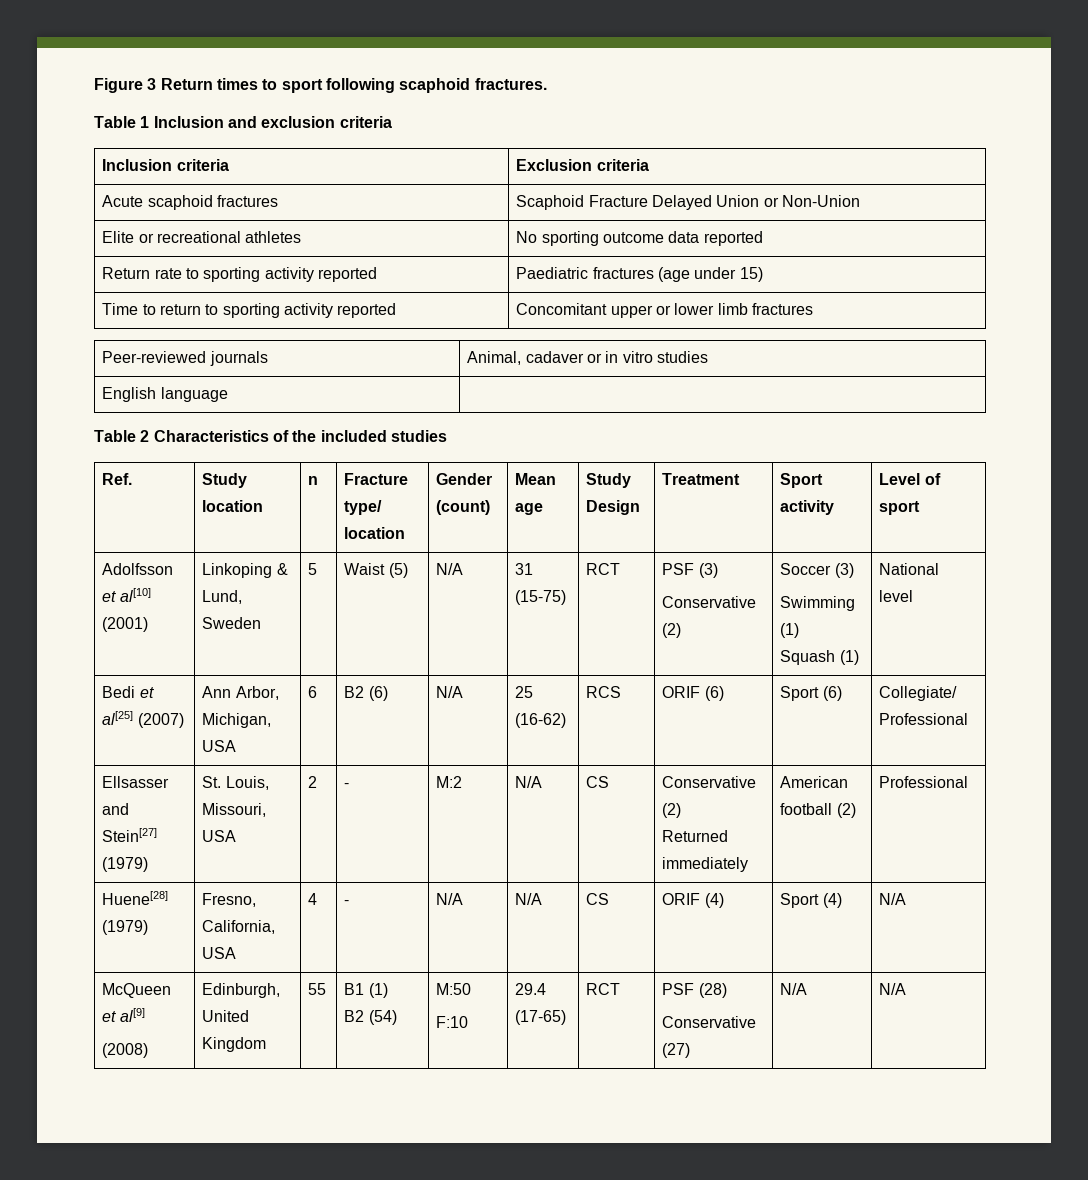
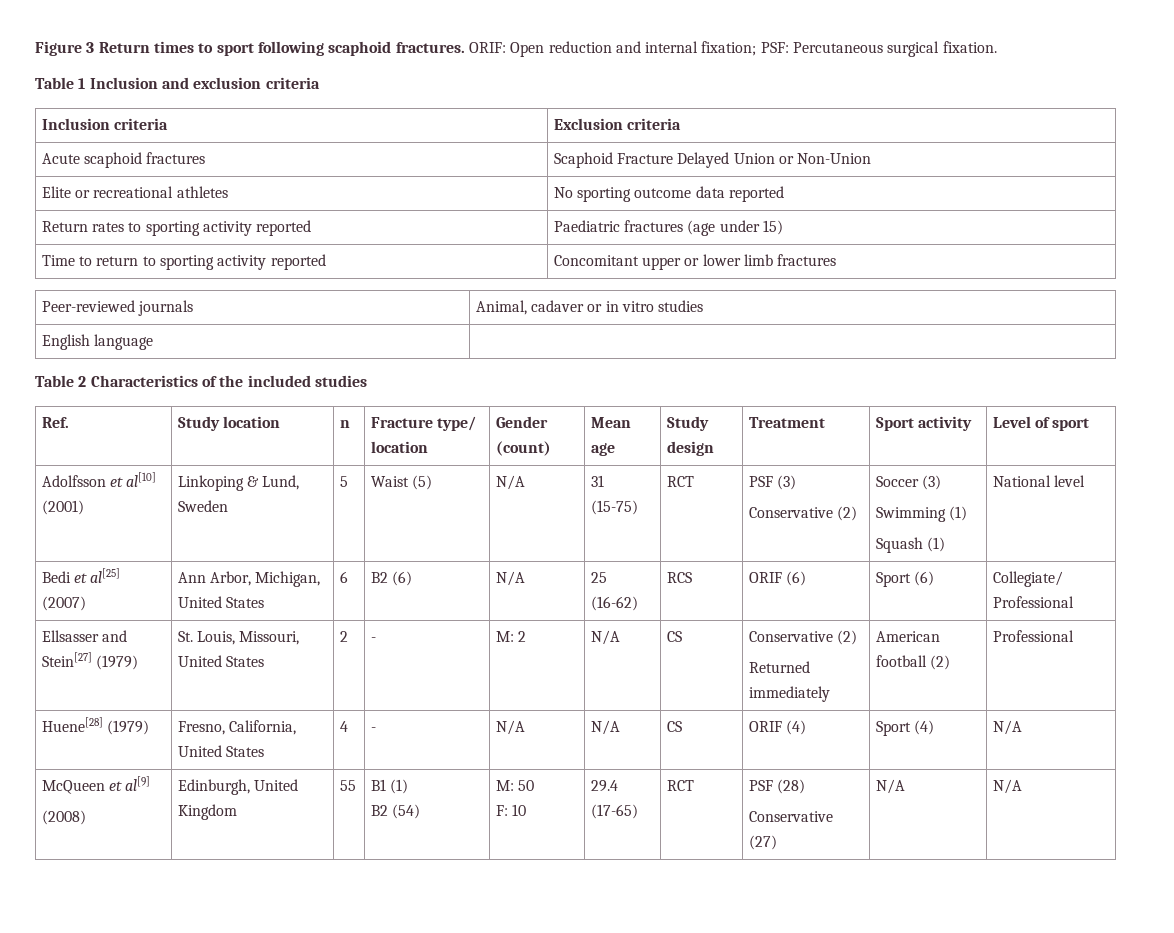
(547, 84) none -> [468,41,997,57] ORIF: Open reduction and internal fixation; PSF: Percutaneous surgical fixation.
[154,268,182,279] rate -> [92,222,125,232] rates
[586,500,641,515] Design -> [666,441,714,456] design
[202,740,237,752] USA -> [177,596,265,608] United States
[202,830,237,842] USA -> [177,655,265,667] United States
[436,776,463,788] M:2 -> [495,631,527,642] M: 2
[202,947,237,959] USA -> [177,745,265,757] United States
[436,983,472,995] [436,1016,469,1028] M:50 // F:10 -> [495,780,535,791] [495,804,527,816] M: 50 // F: 10

